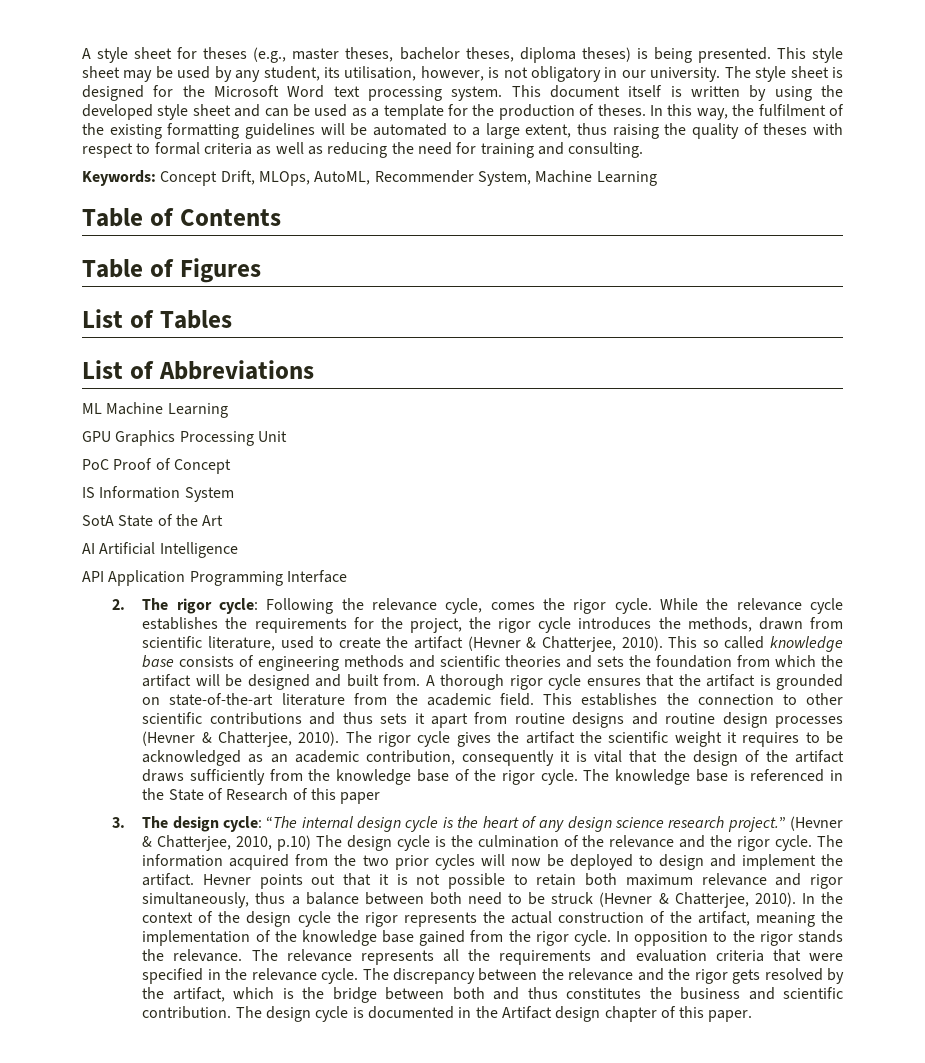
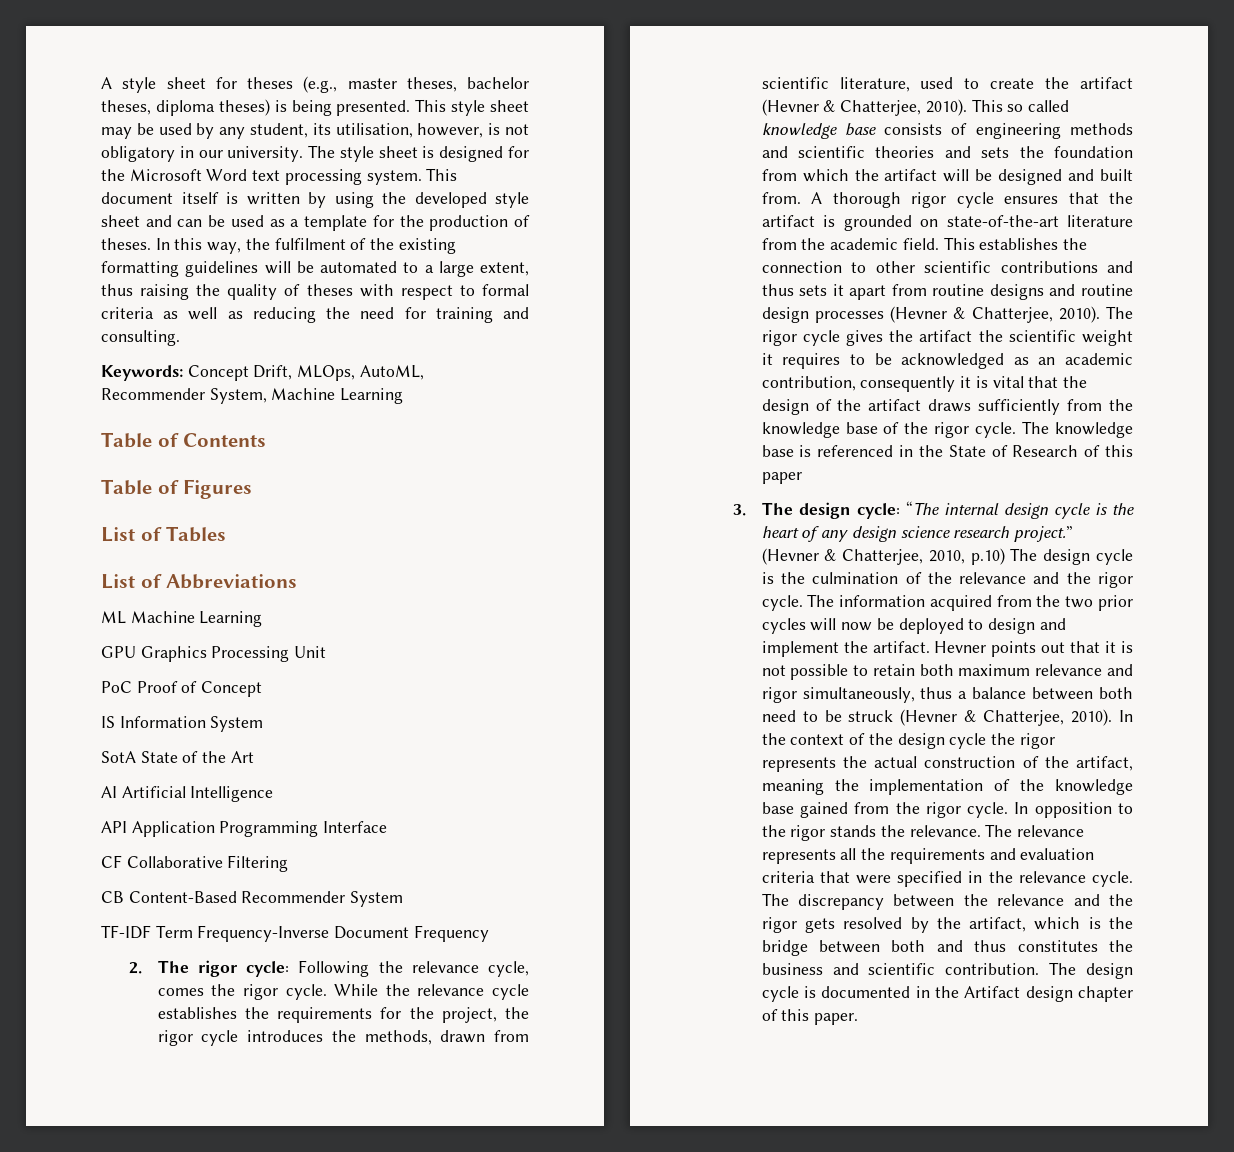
(347, 576) none -> [101,855,289,872] [101,891,404,907] [101,925,489,942] // CF Collaborative Filtering // CB Content-Based Recommender System // TF-IDF Term Frequency-Inverse Document Frequency

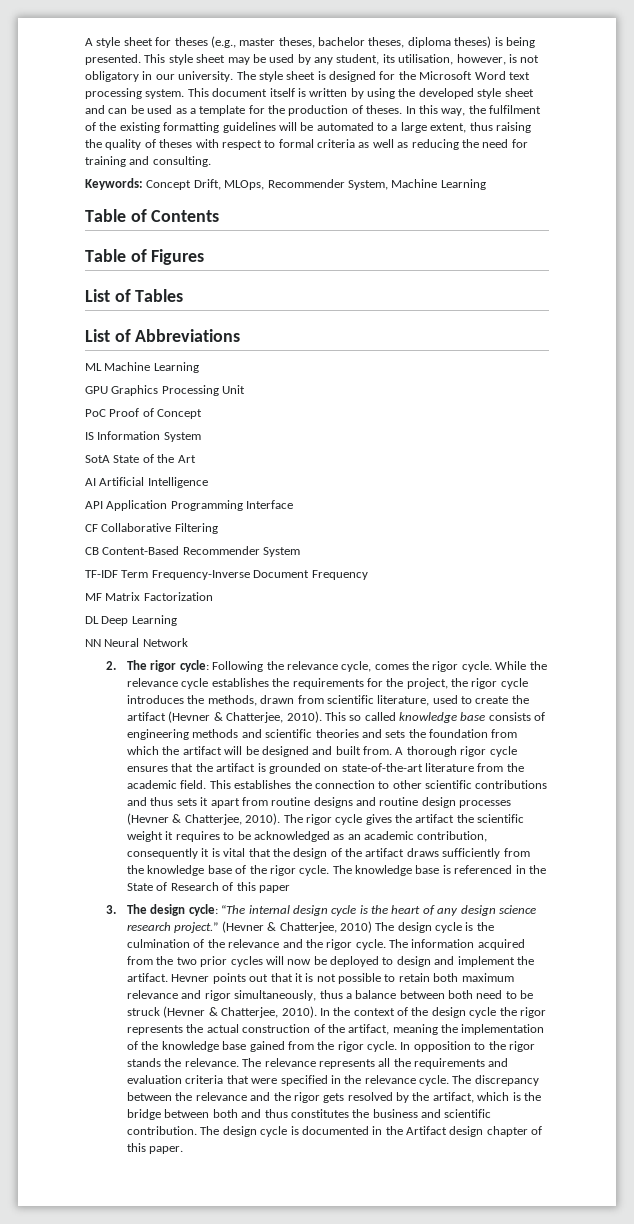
[359,365,424,380] AutoML, -> (265, 185) none
(489, 933) none -> [85,592,213,601] [85,615,177,626] [85,638,188,647] // MF Matrix Factorization // DL Deep Learning // NN Neural Network
[928,548,1005,565] 2010, p.10) -> [339,921,372,933] 2010)

